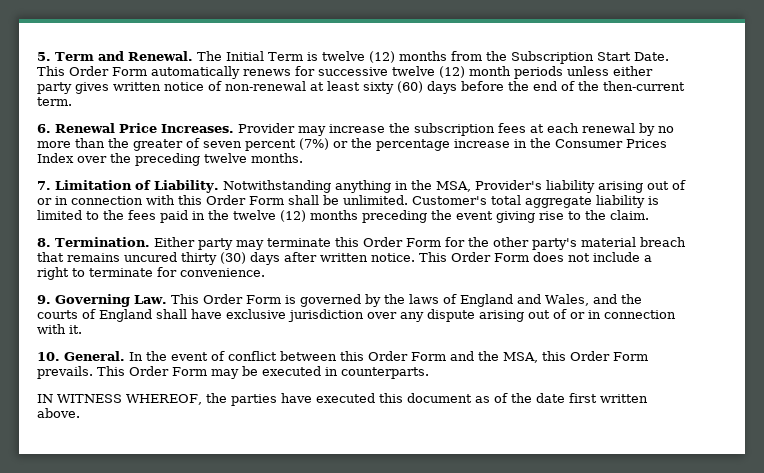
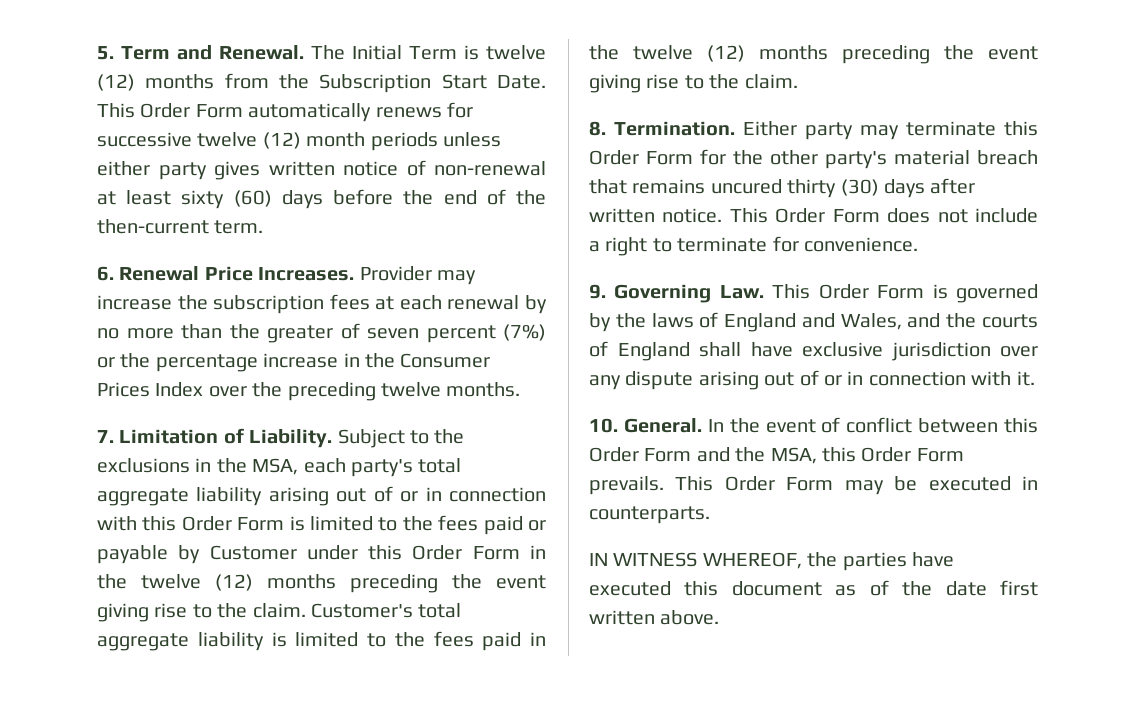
[222,180,542,193] Notwithstanding anything in the MSA, Provider's -> [337,429,465,448] [97,458,462,477] [97,488,189,506] Subject to the exclusions in the MSA, each party's total aggregate
[288,195,408,205] shall be unlimited. -> [289,515,546,535] [97,545,546,564] [97,574,546,593] [97,603,306,622] is limited to the fees paid or payable by Customer under this Order Form in the twelve (12) months preceding the event giving rise to the claim.

